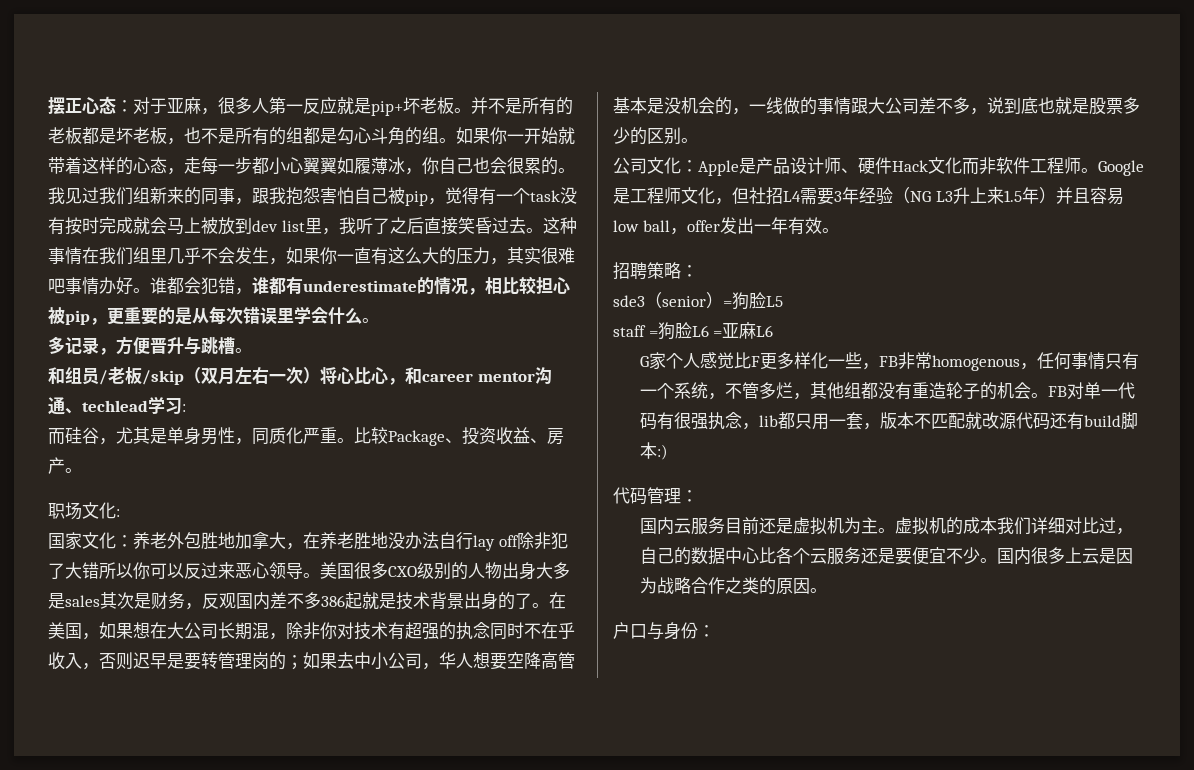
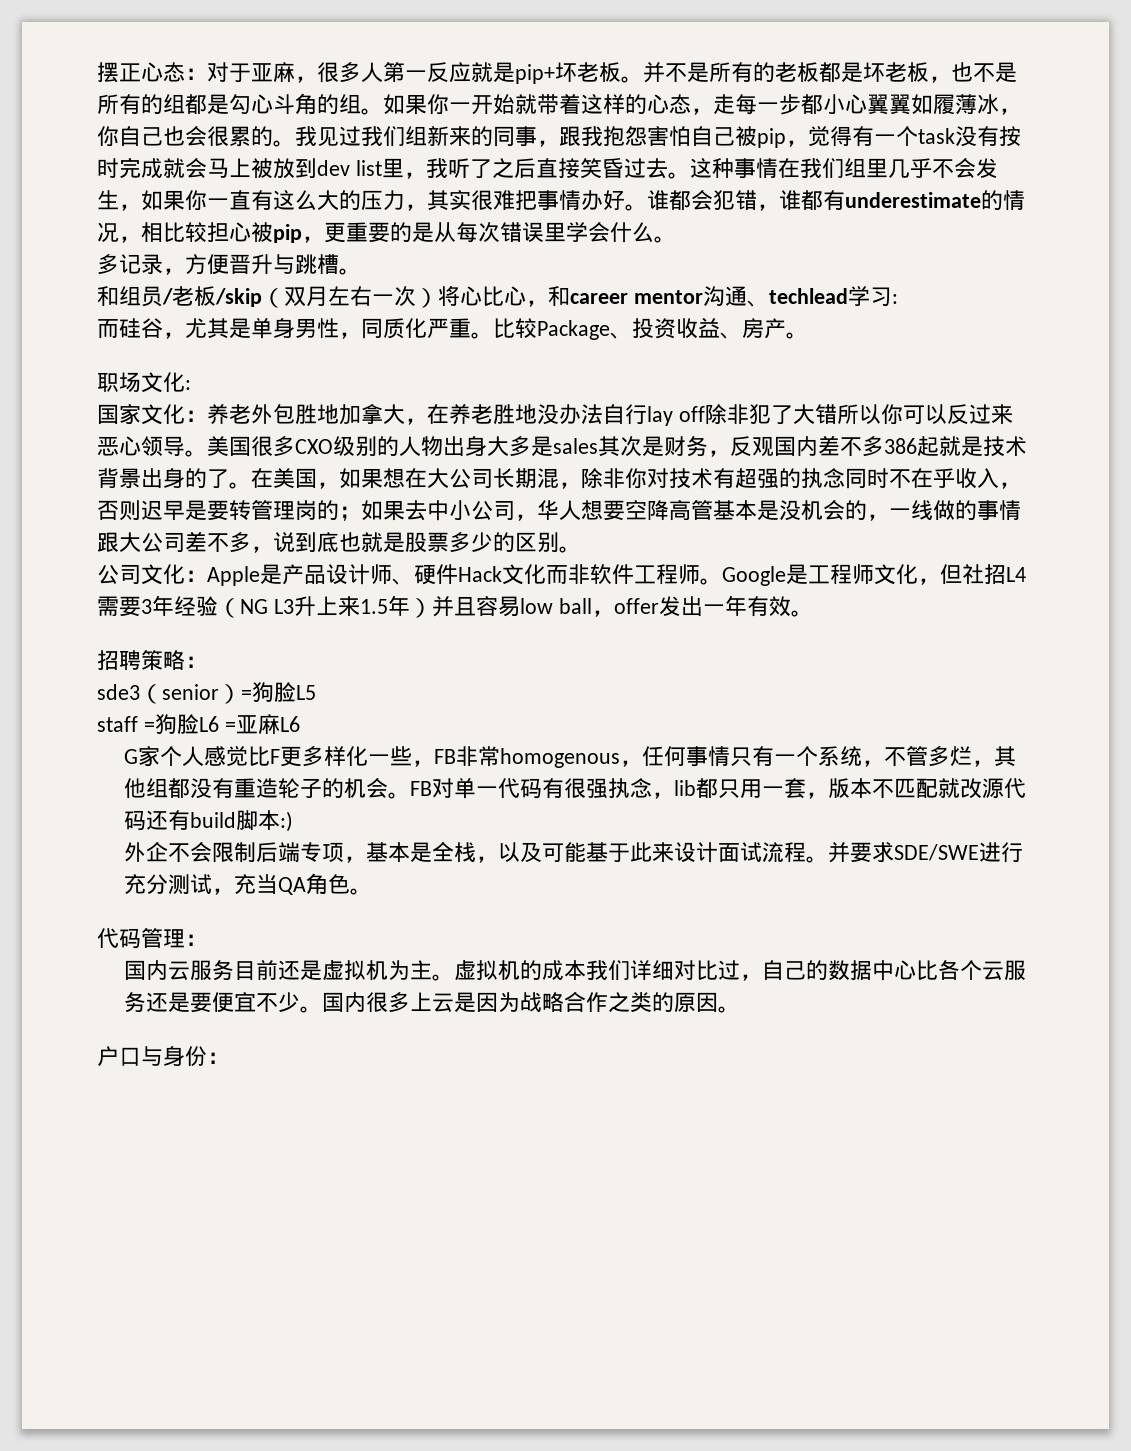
[48,278,65,294] 吧 -> [515,190,537,210] 把
(668, 452) none -> [123,842,1023,863] [123,873,372,895] // 外企不会限制后端专项，基本是全栈，以及可能基于此来设计面试流程。并要求SDE/SWE进行充分测试，充当QA角色。

